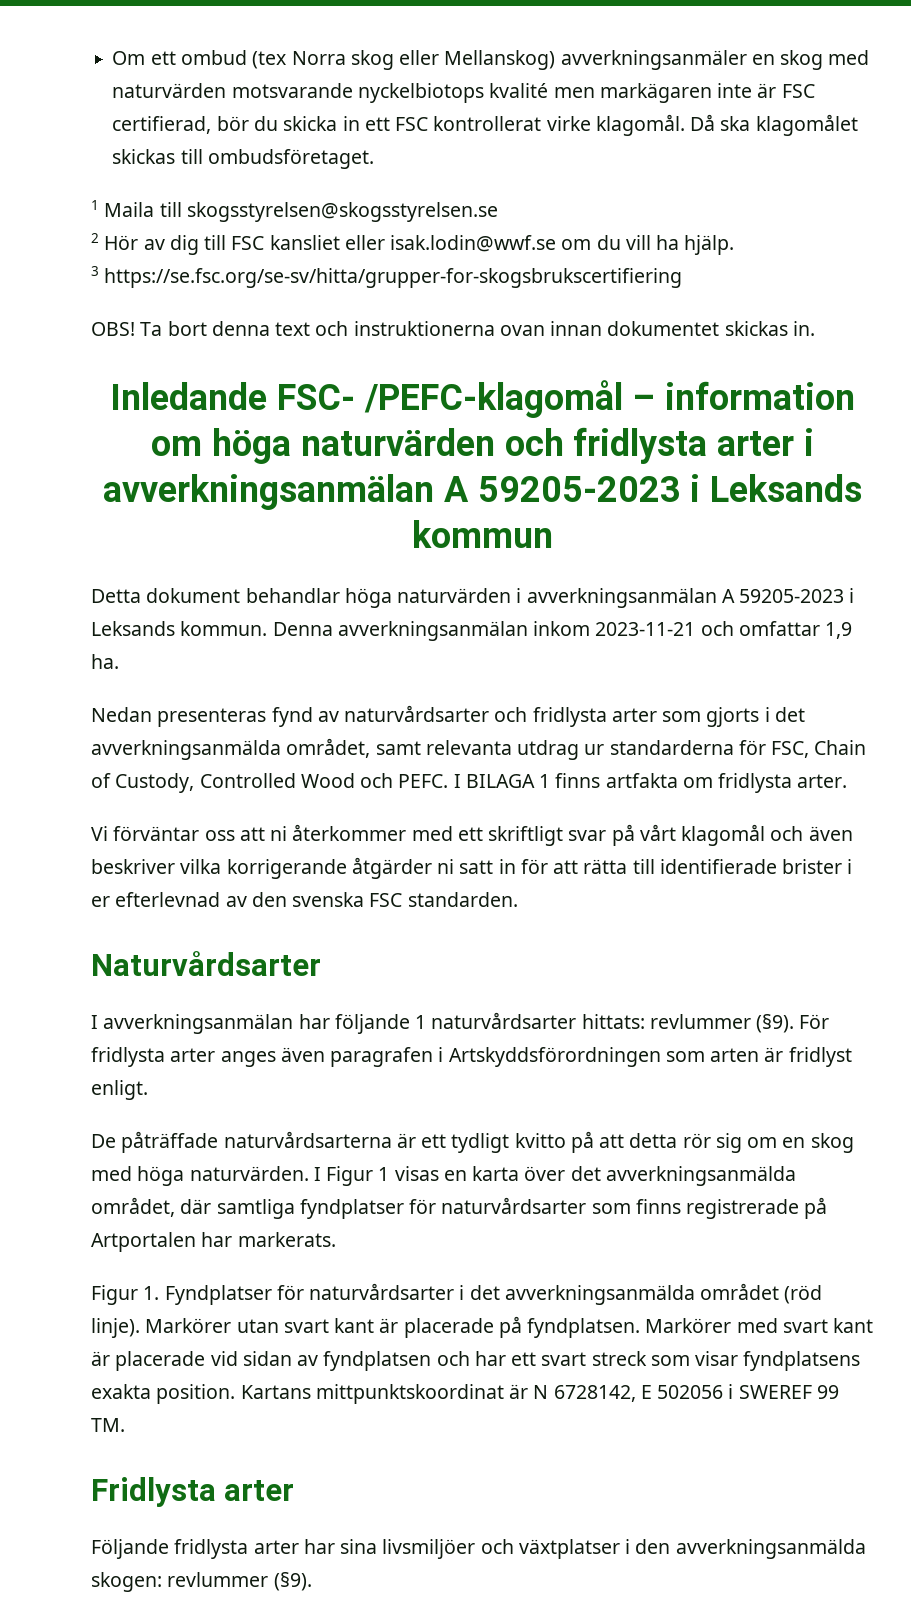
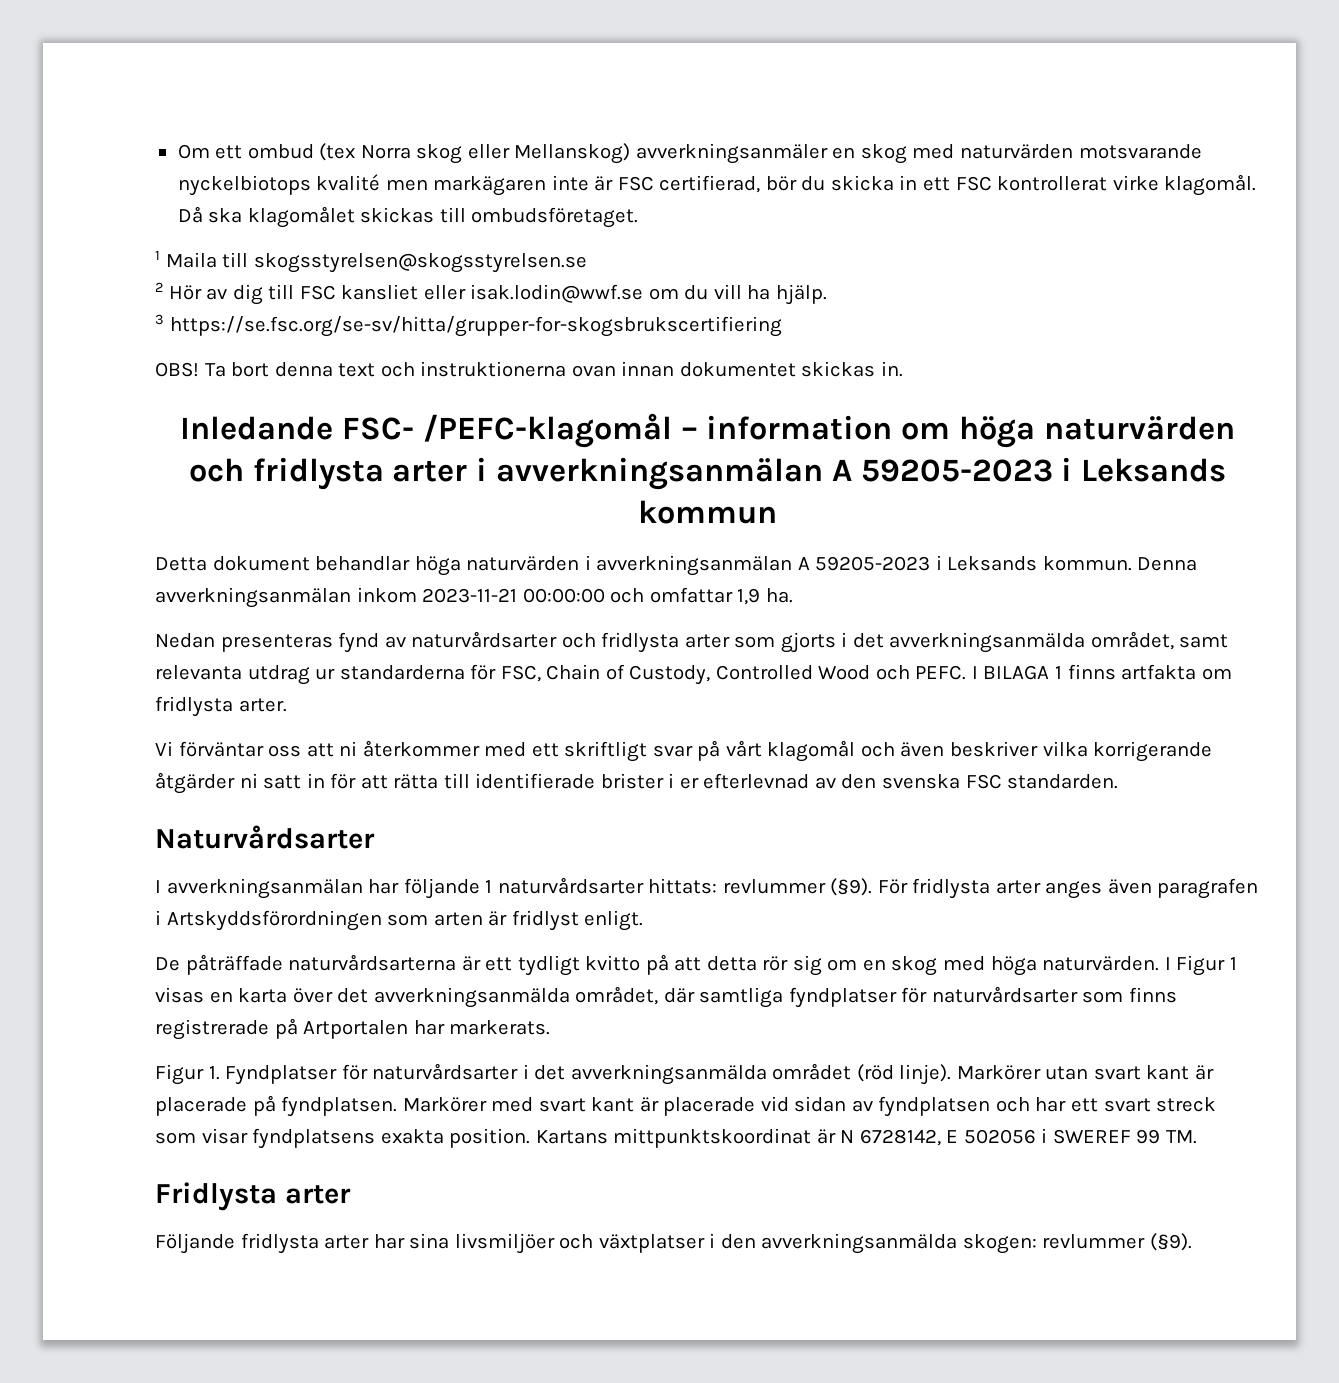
(696, 629) none -> [522,588,605,603] 00:00:00

